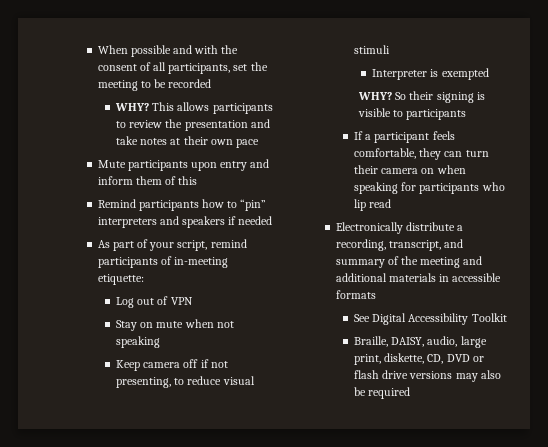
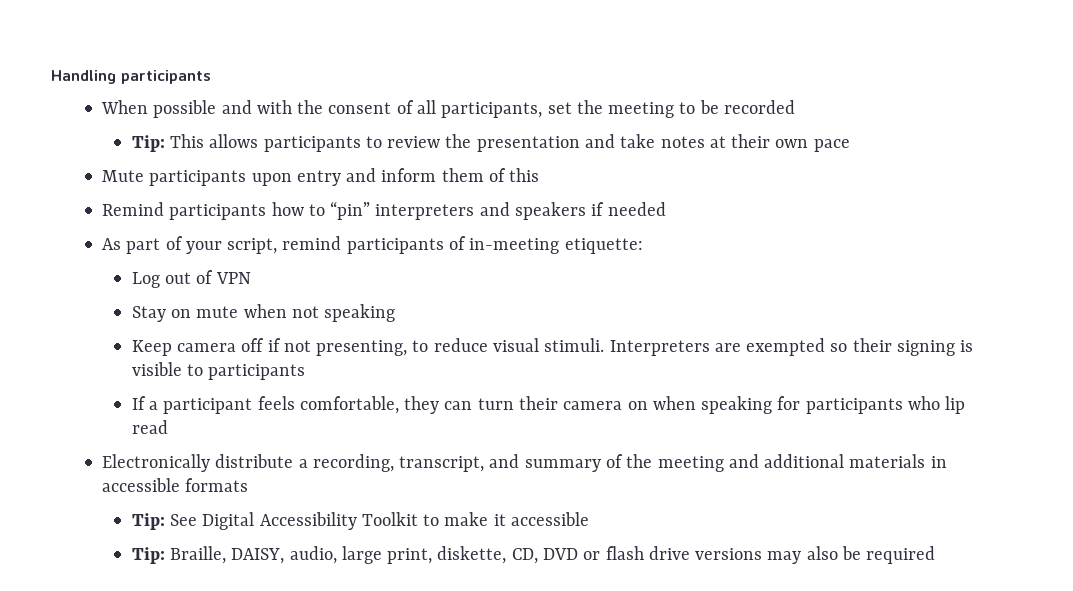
(97, 49) none -> [51,70,211,84] Handling participants //
[114,103,149,111] WHY? -> [131,135,165,152] Tip:
[353,45,390,54] [372,69,439,80] stimuli // Interpreter is -> [544,338,741,356] stimuli. Interpreters are
[357,92,407,100] // WHY? So -> [830,343,848,352] so
(376, 294) none -> [131,513,165,530] Tip:
(507, 317) // -> [423,512,589,526] [131,547,165,564] to make it accessible // Tip:

